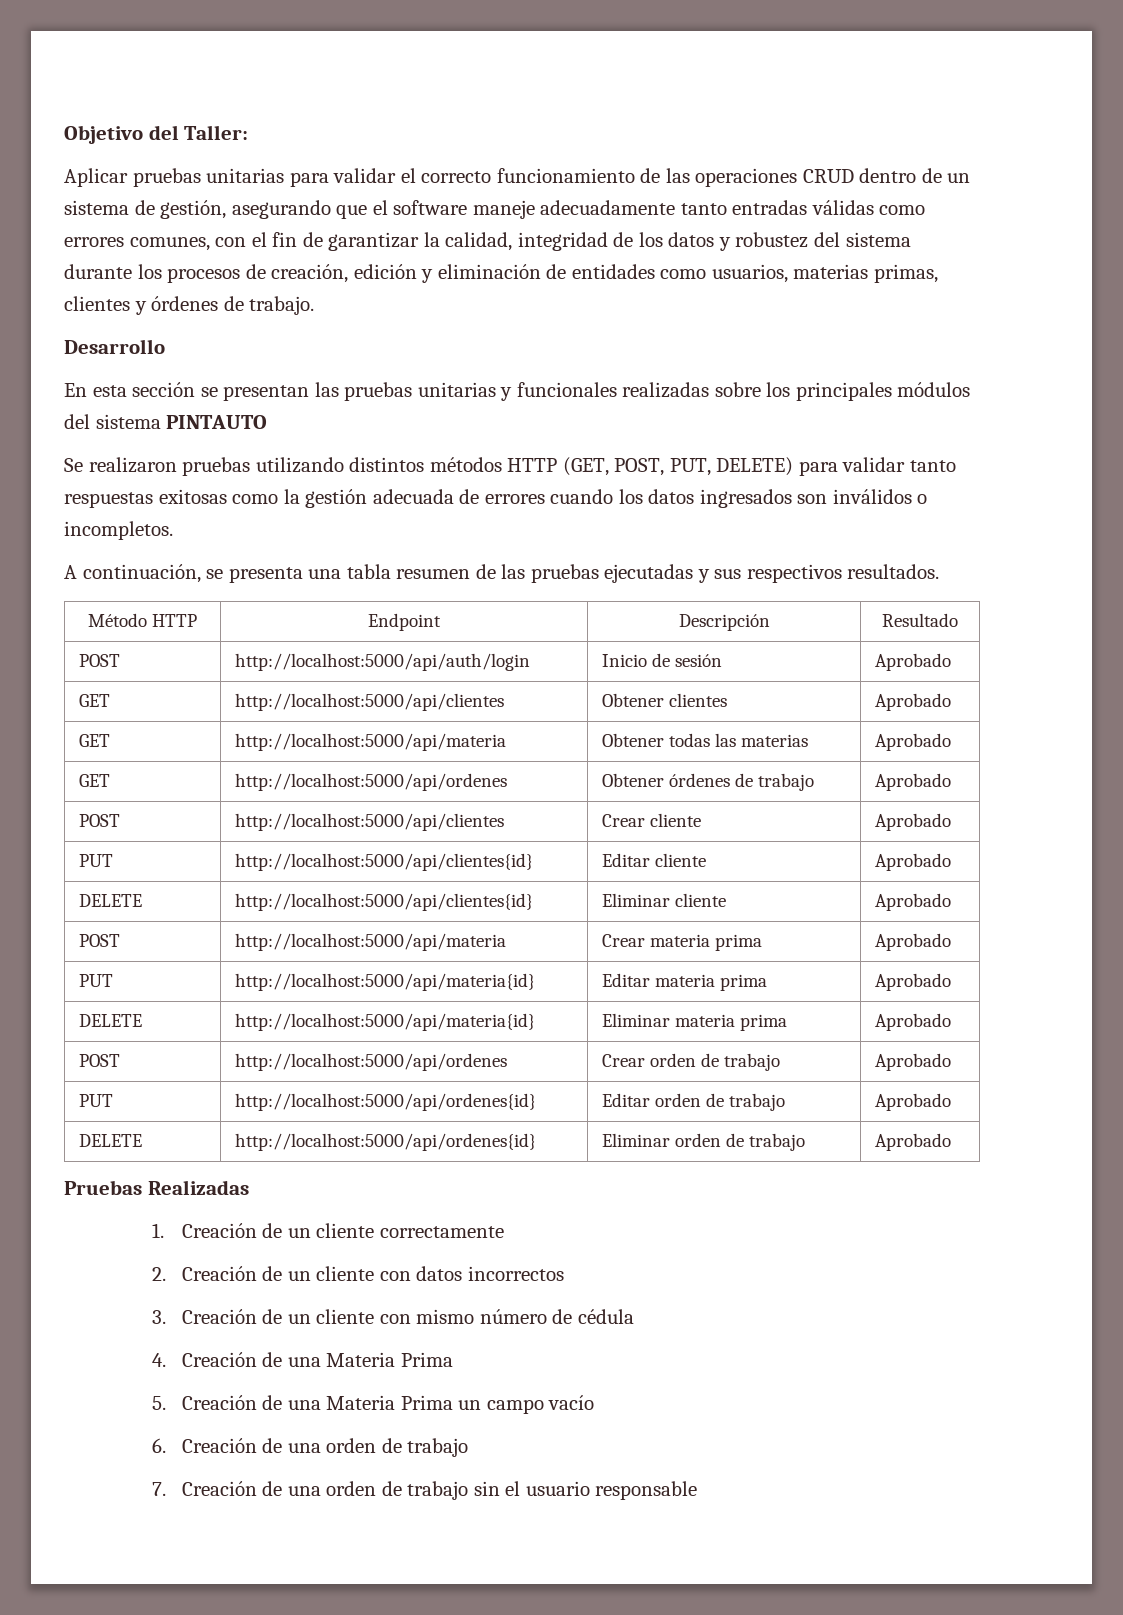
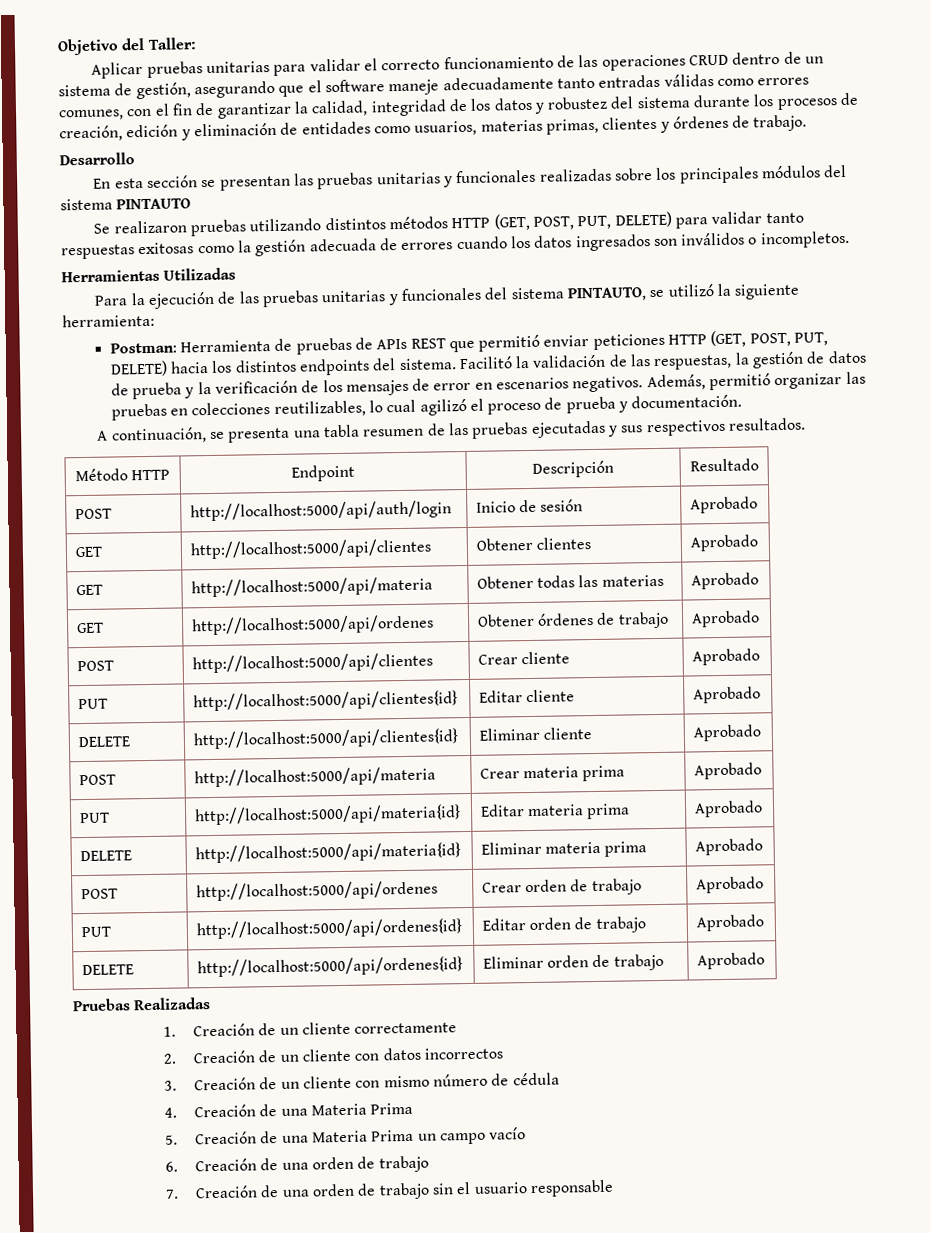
(173, 530) none -> [61,267,237,283] [94,283,801,309] [62,313,155,328] [109,330,829,355] [109,350,867,377] [110,371,866,400] [110,394,743,421] // Herramientas Utilizadas // Para la ejecución de las pruebas unitarias y funcionales del sistema PINTAUTO, se utilizó la siguiente herramienta: // Postman: Herramienta de pruebas de APIs REST que permitió enviar peticiones HTTP (GET, POST, PUT, DELETE) hacia los distintos endpoints del sistema. Facilitó la validación de las respuestas, la gestión de datos de prueba y la verificación de los mensajes de error en escenarios negativos. Además, permitió organizar las pruebas en colecciones reutilizables, lo cual agilizó el proceso de prueba y documentación.

